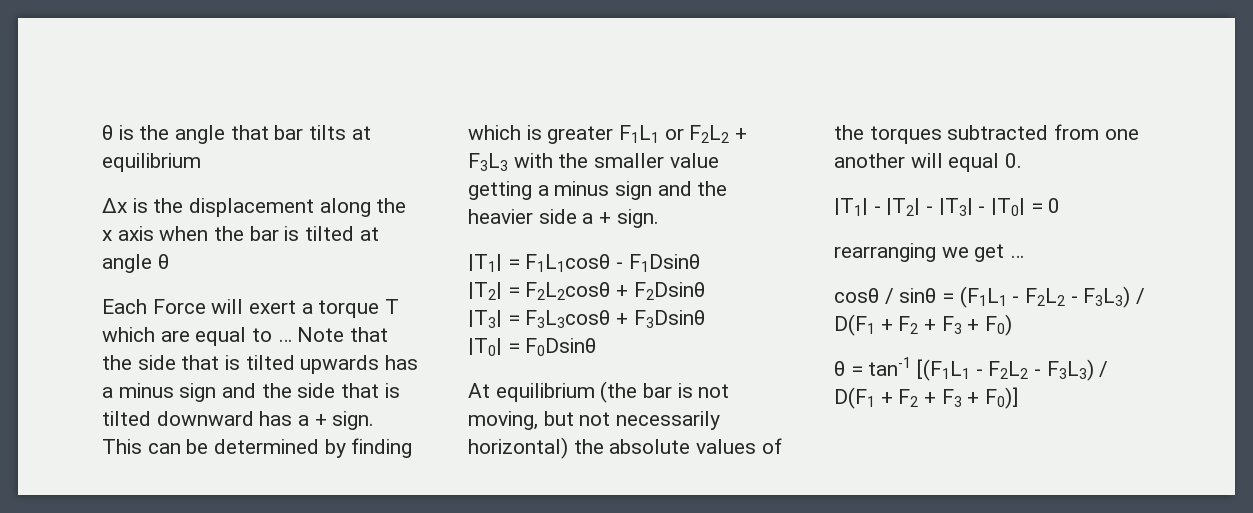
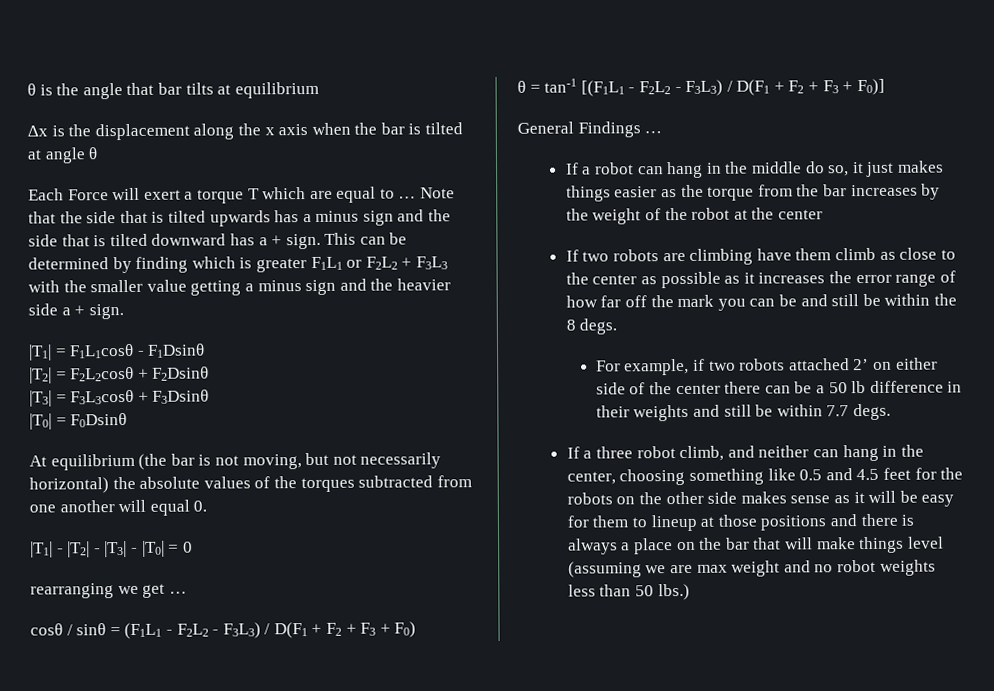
(1019, 398) none -> [517,121,663,138] [565,160,944,179] [565,183,941,202] [565,207,823,225] [565,247,956,265] [565,270,956,289] [565,293,957,311] [565,318,618,335] [595,357,938,376] [595,380,963,395] [595,403,891,422] [566,444,924,462] [566,467,964,486] [566,490,955,507] [566,513,915,532] [567,536,944,555] [567,559,936,578] [567,583,690,601] // General Findings … // If a robot can hang in the middle do so, it just makes things easier as the torque from the bar increases by the weight of the robot at the center // If two robots are climbing have them climb as close to the center as possible as it increases the error range of how far off the mark you can be and still be within the 8 degs. // For example, if two robots attached 2’ on either side of the center there can be a 50 lb difference in their weights and still be within 7.7 degs. // If a three robot climb, and neither can hang in the center, choosing something like 0.5 and 4.5 feet for the robots on the other side makes sense as it will be easy for them to lineup at those positions and there is always a place on the bar that will make things level (assuming we are max weight and no robot weights less than 50 lbs.)

